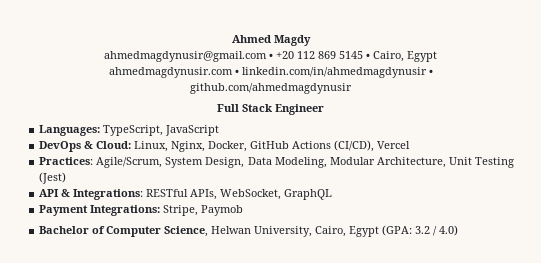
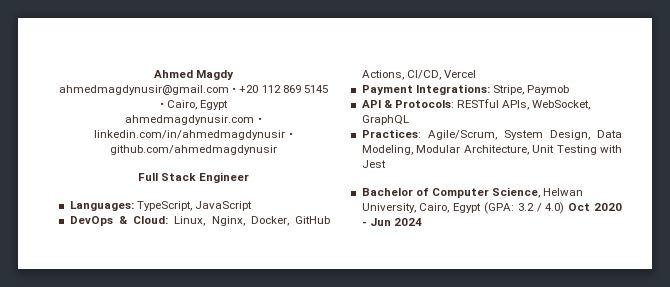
[292,140,375,152] Actions (CI/CD), -> [361,70,441,80] Actions, CI/CD,
(411, 145) none -> [361,84,569,95] [361,99,591,110] [361,115,409,125] // Payment Integrations: Stripe, Paymob // API & Protocols: RESTful APIs, WebSocket, GraphQL
[39,172,67,184] [39,189,333,200] [39,205,244,216] (Jest) // API & Integrations: RESTful APIs, WebSocket, GraphQL // Payment Integrations: Stripe, Paymob -> [600,145,622,153] [361,160,386,168] with Jest
(459, 230) none -> [568,203,622,211] [361,218,422,226] Oct 2020 - Jun 2024

